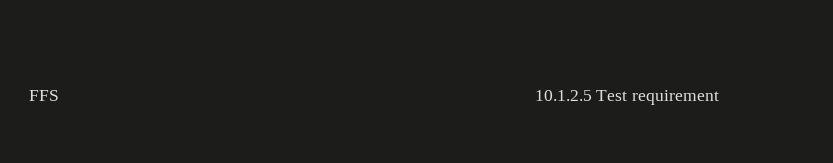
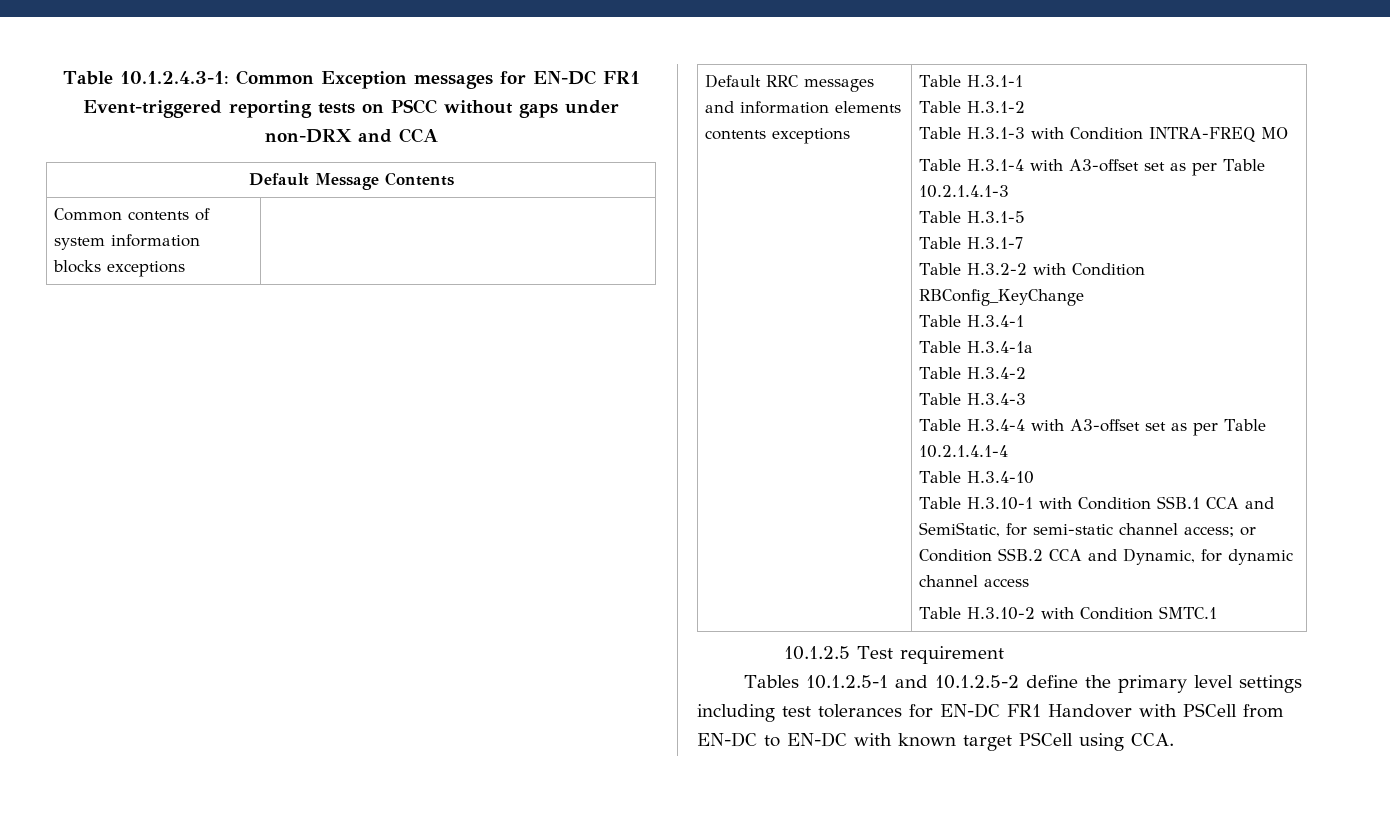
[29,90,59,101] [534,90,720,105] FFS // 10.1.2.5 Test requirement -> [62,70,640,89] [83,99,619,118] [264,128,438,143] [248,172,454,190] [54,208,211,221] [54,234,201,250] [53,260,186,277] [705,74,875,92] [705,101,902,114] [705,128,851,144] [919,75,1024,87] [919,101,1026,113] [919,127,1289,142] [919,159,1266,176] [919,185,1010,198] [919,211,1026,223] [919,237,1024,249] [919,263,1146,276] [919,289,1085,306] [919,315,1025,327] [919,341,1034,353] [919,367,1027,379] [919,393,1027,405] [919,419,1267,436] [919,445,1009,458] [919,471,1035,484] [919,496,1275,510] [919,522,1257,537] [919,548,1294,565] [919,575,1030,587] [919,606,1218,620] [783,646,1004,664] [744,675,1303,693] [697,703,1284,722] [697,732,1174,751] Table 10.1.2.4.3-1: Common Exception messages for EN-DC FR1 Event-triggered reporting tests on PSCC without gaps under non-DRX and CCA // Default Message Contents // Common contents of system information blocks exceptions | // Default RRC messages and information elements contents exceptions | Table H.3.1-1 // Table H.3.1-2 // Table H.3.1-3 with Condition INTRA-FREQ MO // Table H.3.1-4 with A3-offset set as per Table 10.2.1.4.1-3 // Table H.3.1-5 // Table H.3.1-7 // Table H.3.2-2 with Condition RBConfig_KeyChange // Table H.3.4-1 // Table H.3.4-1a // Table H.3.4-2 // Table H.3.4-3 // Table H.3.4-4 with A3-offset set as per Table 10.2.1.4.1-4 // Table H.3.4-10 // Table H.3.10-1 with Condition SSB.1 CCA and SemiStatic, for semi-static channel access; or Condition SSB.2 CCA and Dynamic, for dynamic channel access // Table H.3.10-2 with Condition SMTC.1 // 10.1.2.5 Test requirement // Tables 10.1.2.5-1 and 10.1.2.5-2 define the primary level settings including test tolerances for EN-DC FR1 Handover with PSCell from EN-DC to EN-DC with known target PSCell using CCA.

